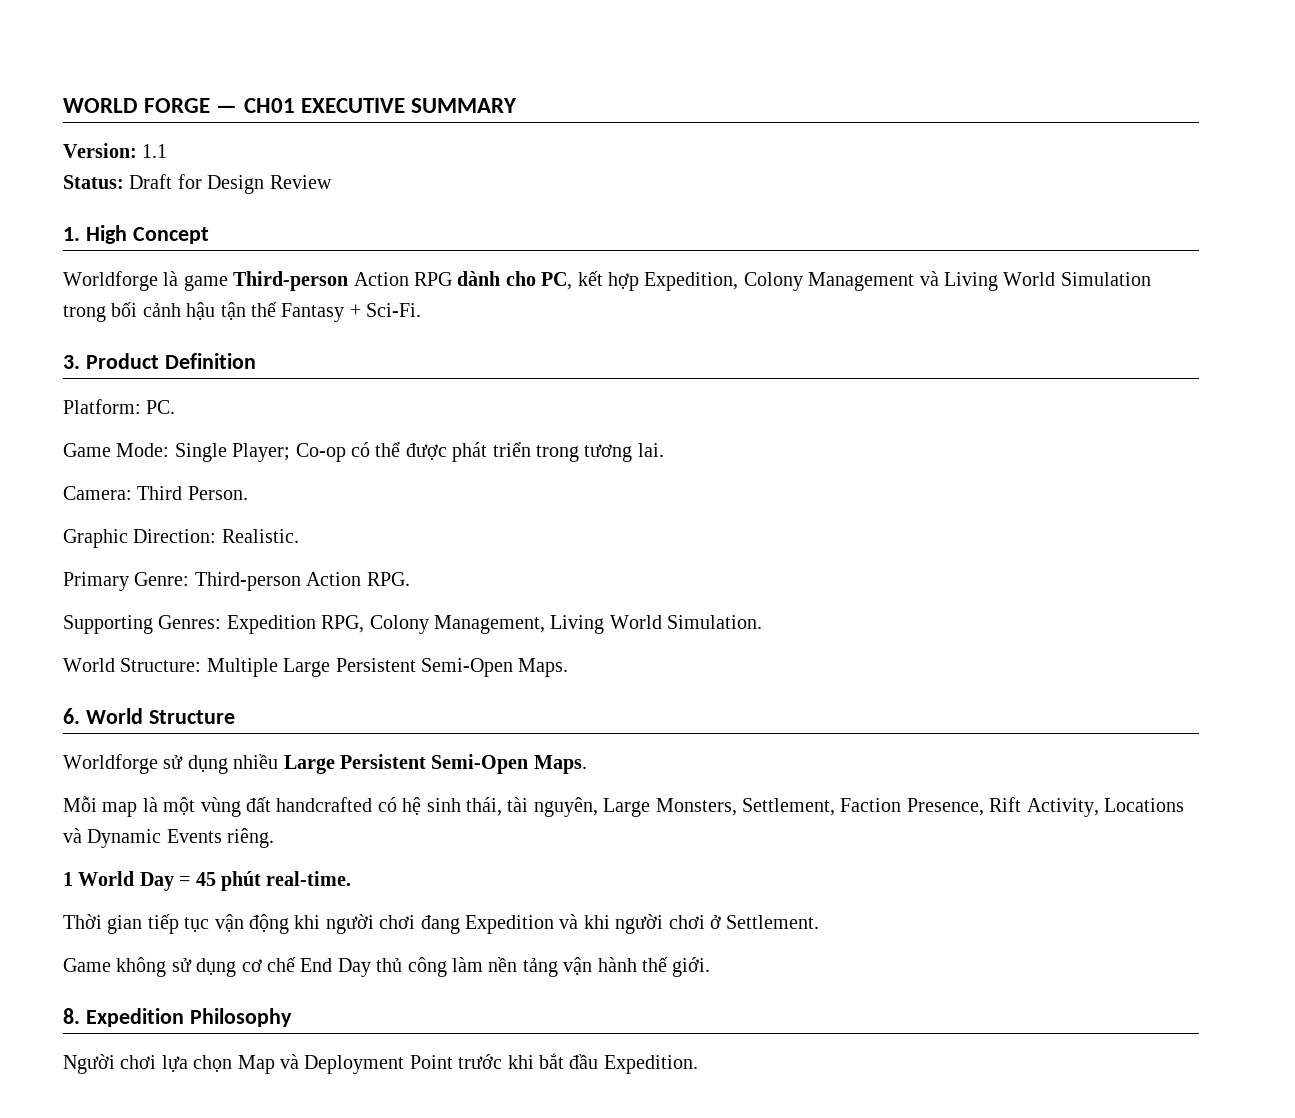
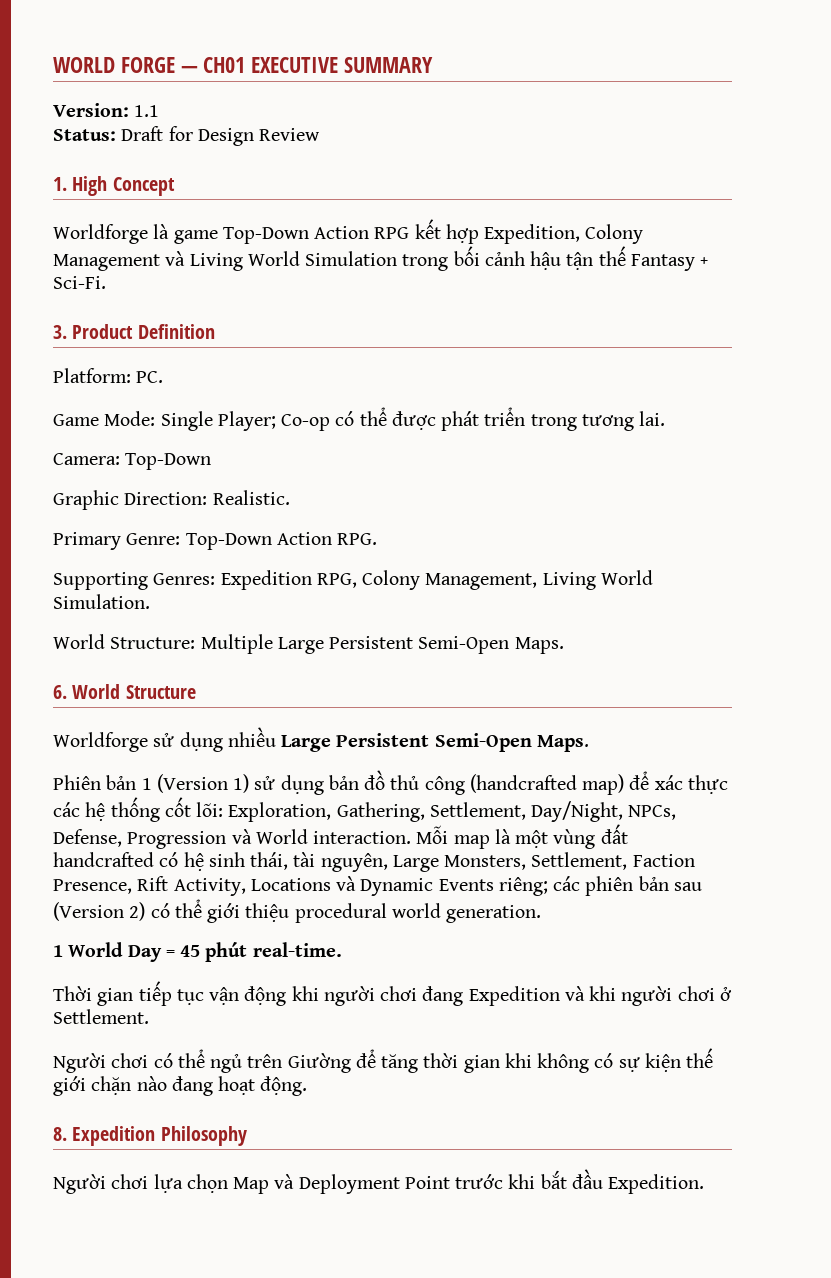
[233,271,349,291] Third-person -> [222,227,309,244] Top-Down
[457,271,573,290] dành cho PC, -> (410, 233) none
[137,486,248,500] Third Person. -> [125,453,212,470] Top-Down
[194,572,301,591] Third-person -> [185,533,272,550] Top-Down
(587, 764) none -> [53,770,728,795] [53,797,677,822] [53,829,412,849] Phiên bản 1 (Version 1) sử dụng bản đồ thủ công (handcrafted map) để xác thực các hệ thống cốt lõi: Exploration, Gathering, Settlement, Day/Night, NPCs, Defense, Progression và World interaction.
[227,828,275,848] riêng. -> [498,876,702,896] [53,899,542,923] riêng; các phiên bản sau (Version 2) có thể giới thiệu procedural world generation.
[63,957,711,977] Game không sử dụng cơ chế End Day thủ công làm nền tảng vận hành thế giới. -> [53,1048,714,1073] [53,1076,308,1096] Người chơi có thể ngủ trên Giường để tăng thời gian khi không có sự kiện thế giới chặn nào đang hoạt động.

